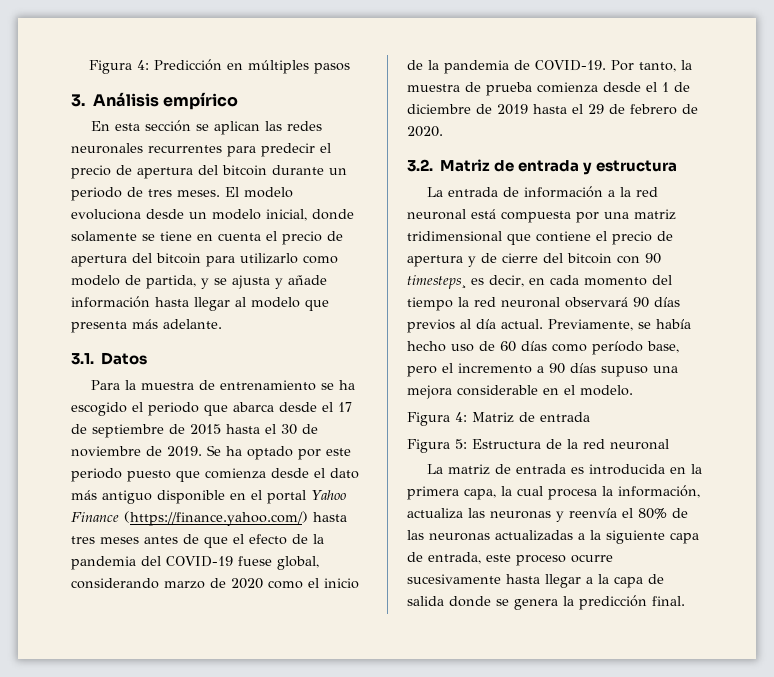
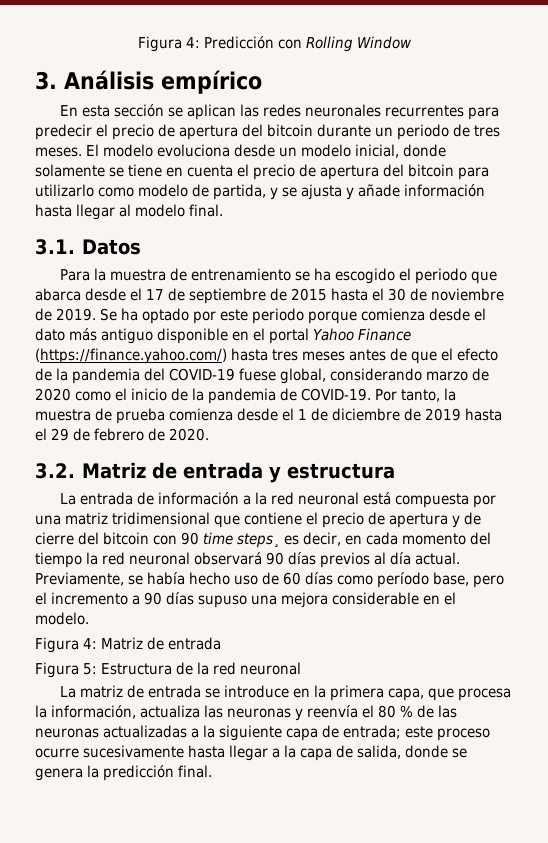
[226,60,350,74] en múltiples pasos -> [277,36,412,52] con Rolling Window
[305,300,329,311] [71,319,222,333] que presenta más adelante. -> [189,204,223,217] final.
[127,470,200,482] puesto que -> [308,311,357,324] porque
[407,275,466,289] timesteps¸ -> [203,532,280,548] time steps¸
[570,464,665,475] es introducida -> [204,685,289,698] se introduce
[501,486,543,496] la cual -> [427,688,454,701] que
[638,508,667,519] 80% -> [378,705,413,718] 80 %
[428,552,481,564] entrada, -> [343,725,401,739] entrada;
[407,596,444,606] salida -> [357,745,401,759] salida,

